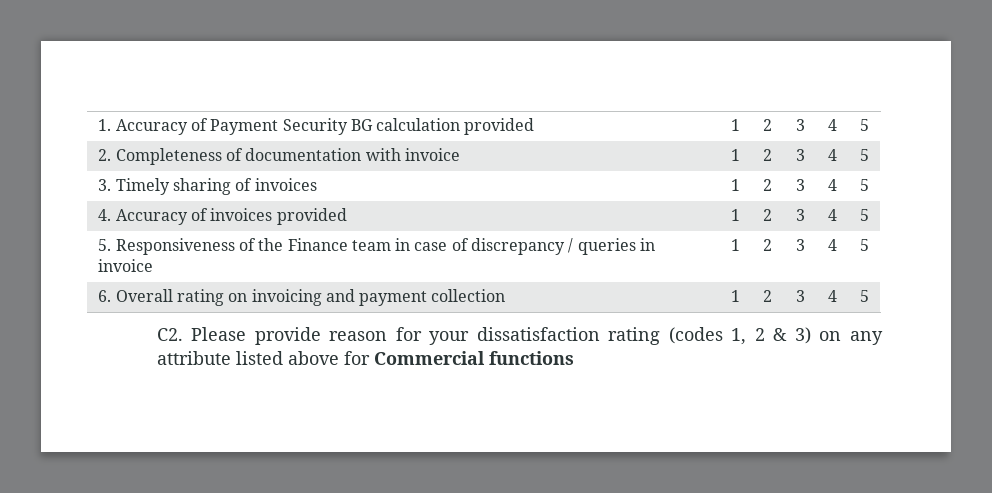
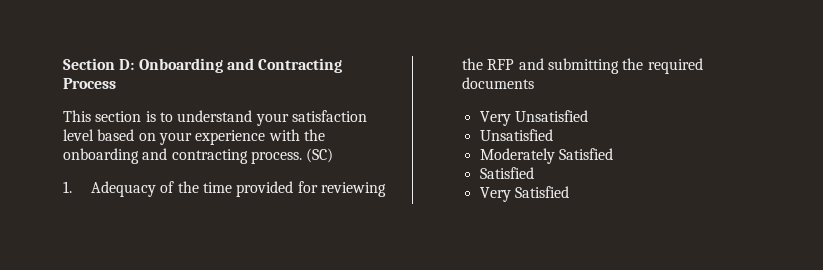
[98,118,535,135] [730,119,740,131] [763,119,772,131] [795,119,805,131] [828,119,837,131] [860,119,869,131] [98,148,460,165] [730,149,740,161] [763,149,772,161] [795,149,805,161] [828,149,837,161] [860,149,869,161] [98,178,317,195] [730,179,740,191] [763,179,772,191] [795,179,805,191] [828,179,837,191] [860,179,869,191] [98,208,347,225] [730,209,740,221] [763,209,772,221] [795,209,805,221] [828,209,837,221] [860,209,869,221] [98,238,656,255] [98,259,154,272] [730,239,740,251] [763,239,772,251] [795,239,805,251] [828,239,837,251] [860,239,869,251] [98,289,506,306] [730,290,740,302] [763,290,772,302] [795,290,805,302] [828,290,837,302] [860,290,869,302] [156,327,883,345] [156,351,574,365] 1. Accuracy of Payment Security BG calculation provided | 1 | 2 | 3 | 4 | 5 // 2. Completeness of documentation with invoice | 1 | 2 | 3 | 4 | 5 // 3. Timely sharing of invoices | 1 | 2 | 3 | 4 | 5 // 4. Accuracy of invoices provided | 1 | 2 | 3 | 4 | 5 // 5. Responsiveness of the Finance team in case of discrepancy / queries in invoice | 1 | 2 | 3 | 4 | 5 // 6. Overall rating on invoicing and payment collection | 1 | 2 | 3 | 4 | 5 // C2. Please provide reason for your dissatisfaction rating (codes 1, 2 & 3) on any attribute listed above for Commercial functions -> [63,58,343,73] [63,78,116,89] [63,110,367,126] [63,129,325,145] [63,148,334,164] [63,181,387,197] [462,58,703,74] [462,77,535,89] [479,110,589,126] [479,129,553,141] [479,148,614,164] [479,167,534,179] [479,186,570,202] Section D: Onboarding and Contracting Process // This section is to understand your satisfaction level based on your experience with the onboarding and contracting process. (SC) // 1. Adequacy of the time provided for reviewing the RFP and submitting the required documents // Very Unsatisfied // Unsatisfied // Moderately Satisfied // Satisfied // Very Satisfied

